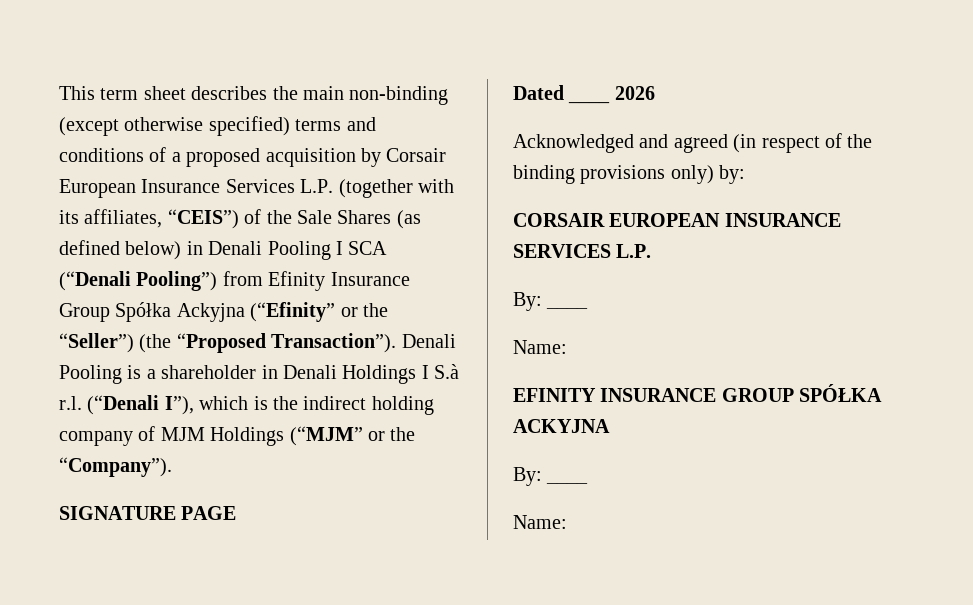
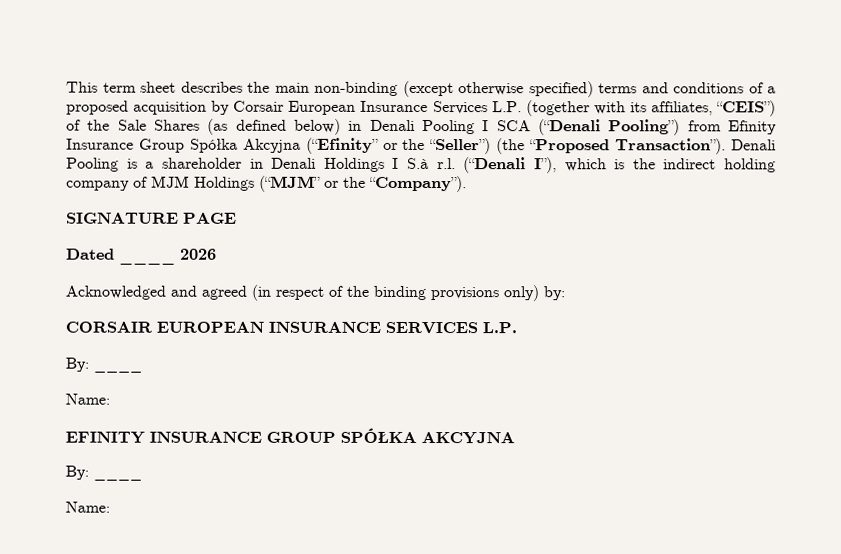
[176,303,245,322] Ackyjna -> [242,138,301,153] Akcyjna
[513,419,610,433] ACKYJNA -> [421,432,515,445] AKCYJNA

